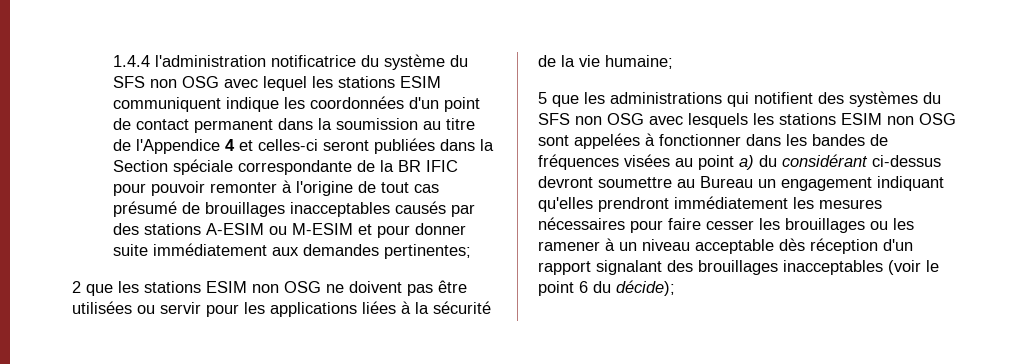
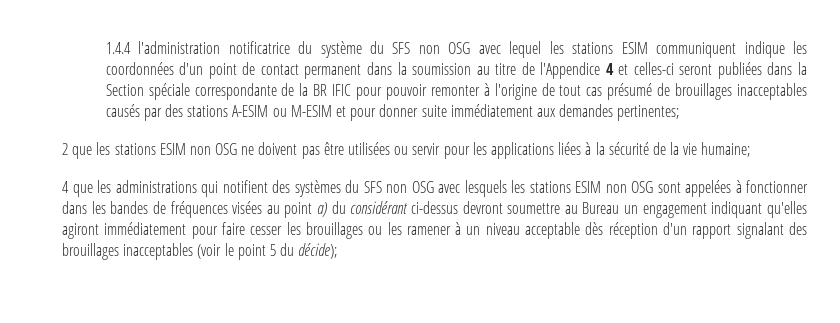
[538,92,547,104] 5 -> [62,181,69,193] 4
[598,196,882,212] [538,217,625,230] prendront immédiatement les mesures nécessaires -> [62,222,187,239] agiront immédiatement
[579,281,588,293] 6 -> [269,244,276,256] 5

